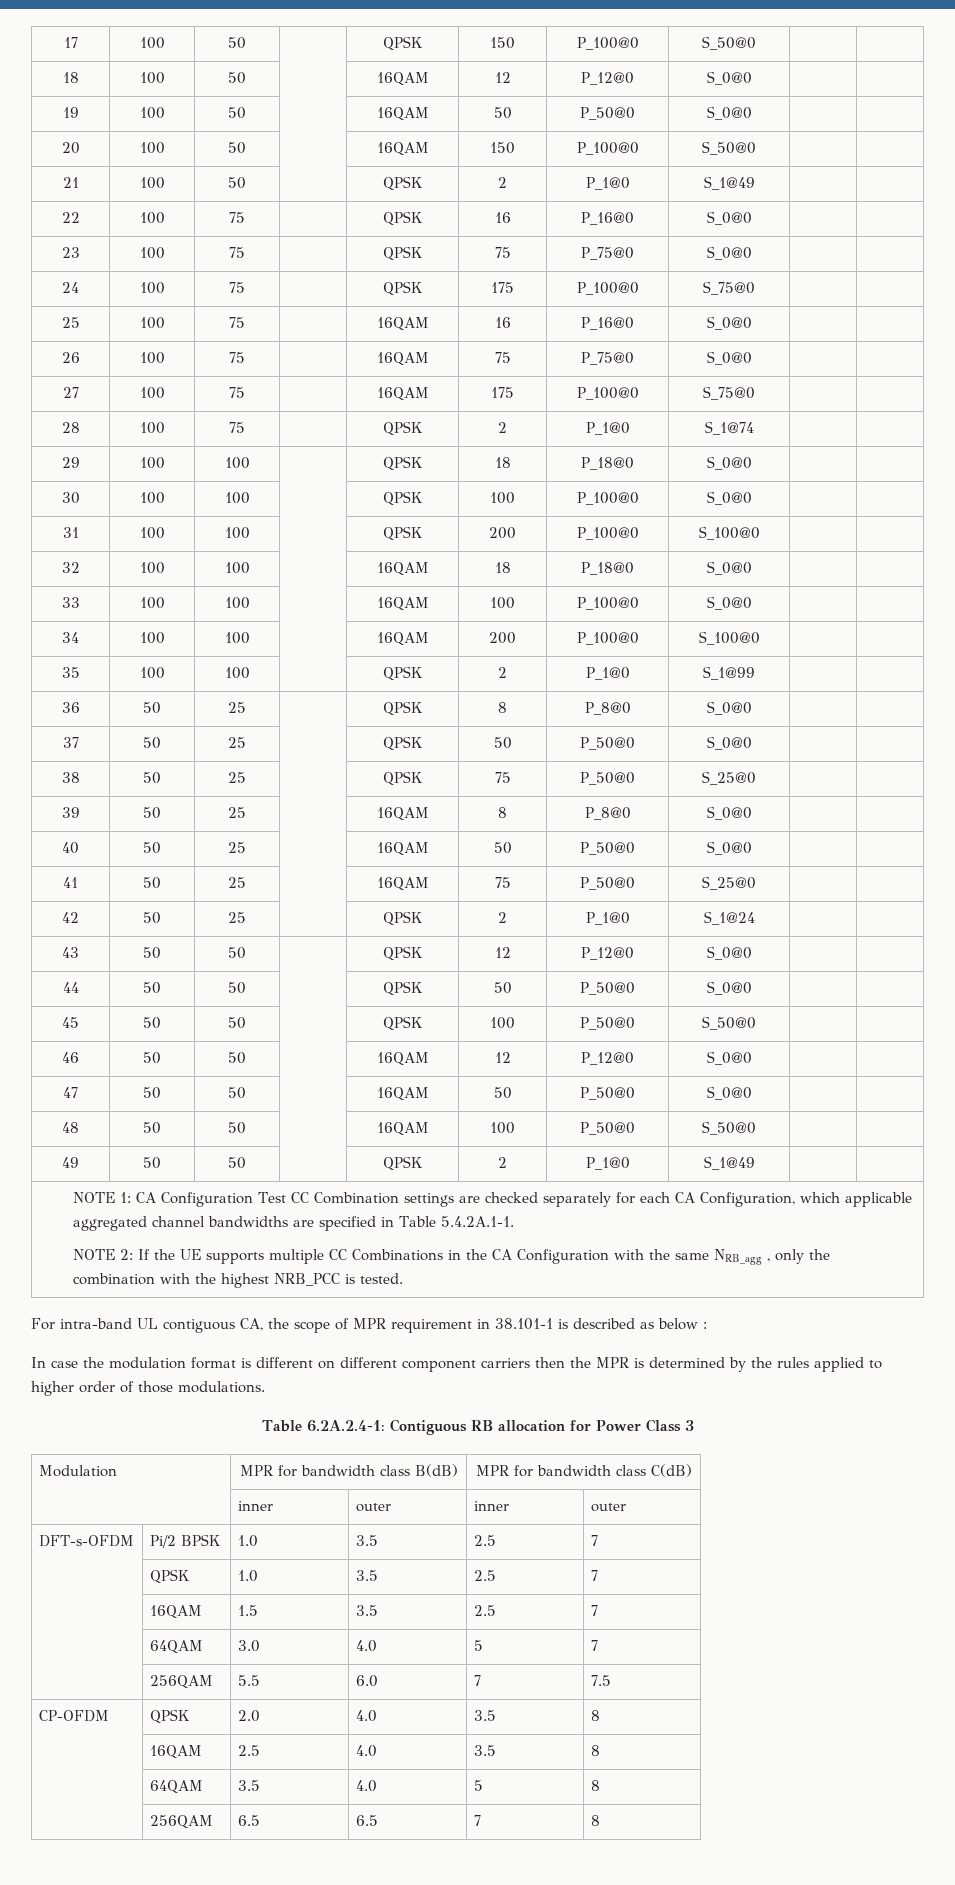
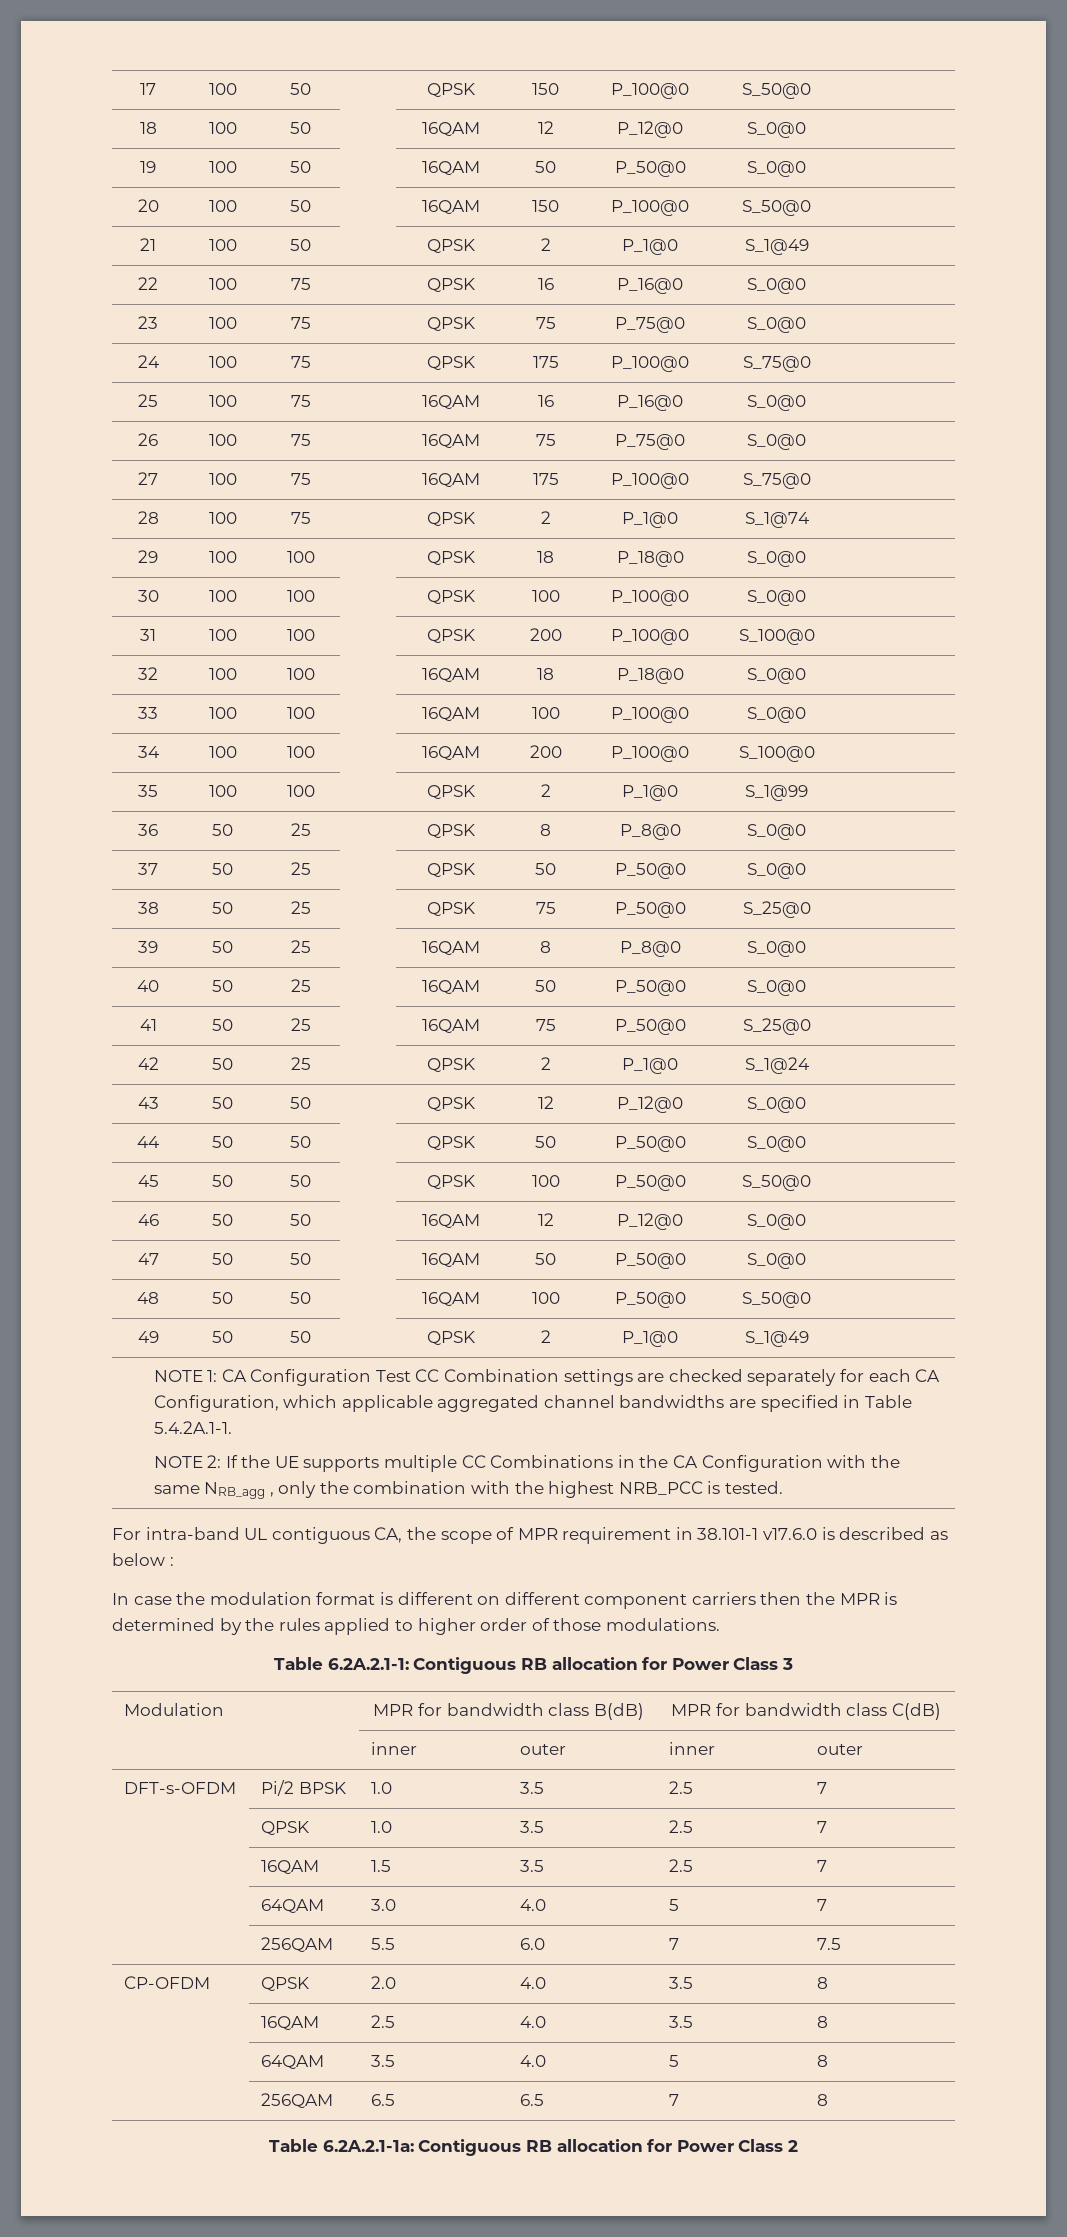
(553, 1324) none -> [763,1528,818,1540] v17.6.0
[306,1420,385,1432] 6.2A.2.4-1: -> [327,1658,409,1670] 6.2A.2.1-1:
(600, 1820) none -> [269,2139,798,2156] // Table 6.2A.2.1-1a: Contiguous RB allocation for Power Class 2

